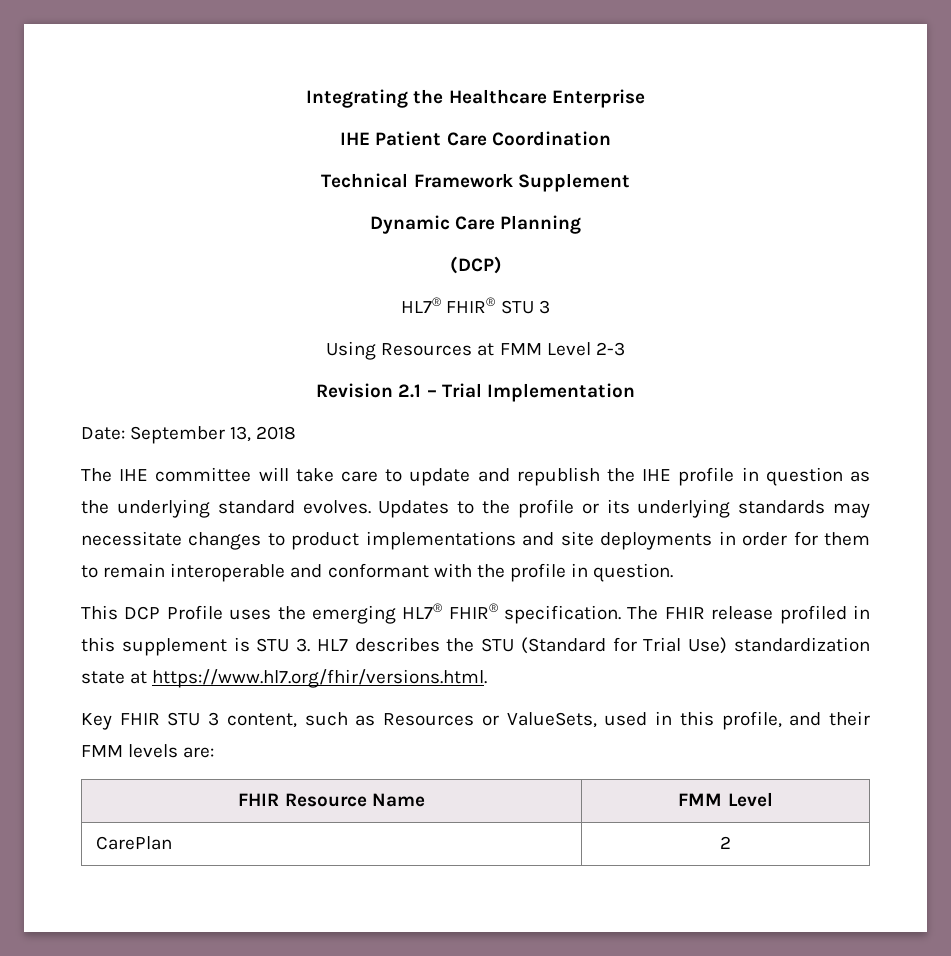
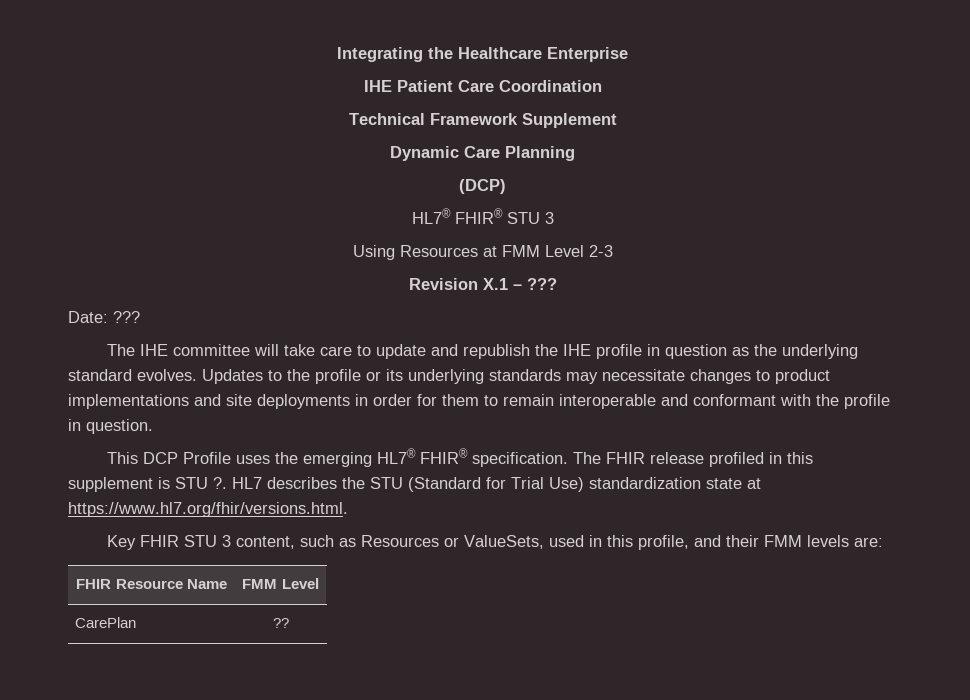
[398,383,635,402] [81,426,297,444] 2.1 – Trial Implementation // Date: September 13, 2018 -> [482,278,557,290] [68,311,140,323] X.1 – ??? // Date: ???
[296,638,311,652] 3. -> [213,477,227,489] ?.
[720,836,731,849] 2 -> [272,618,289,628] ??

